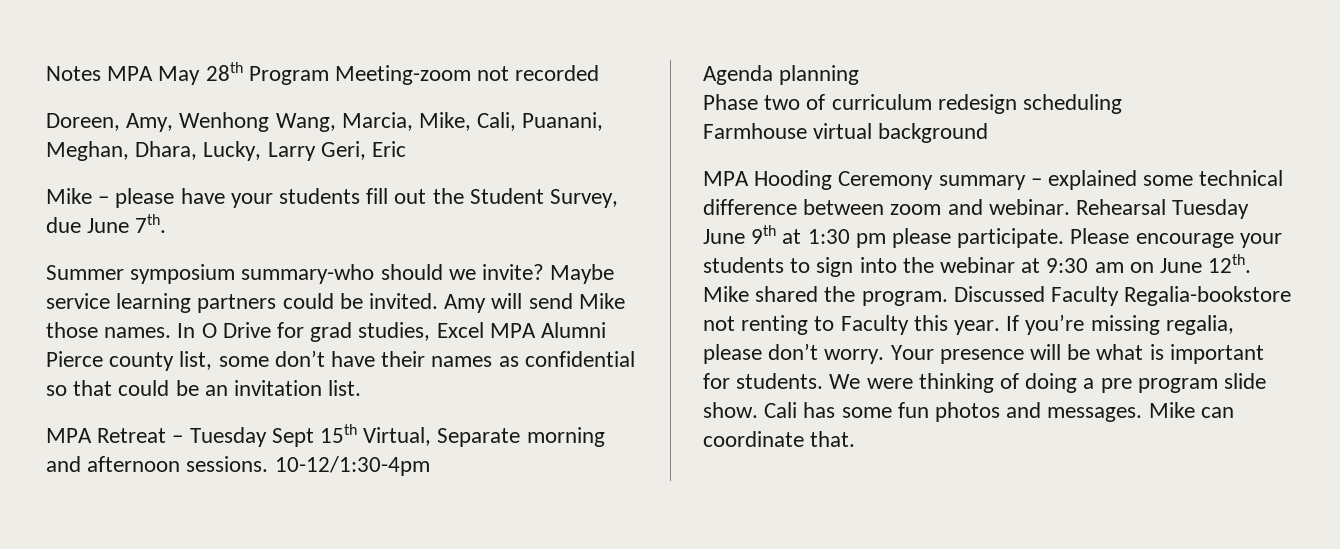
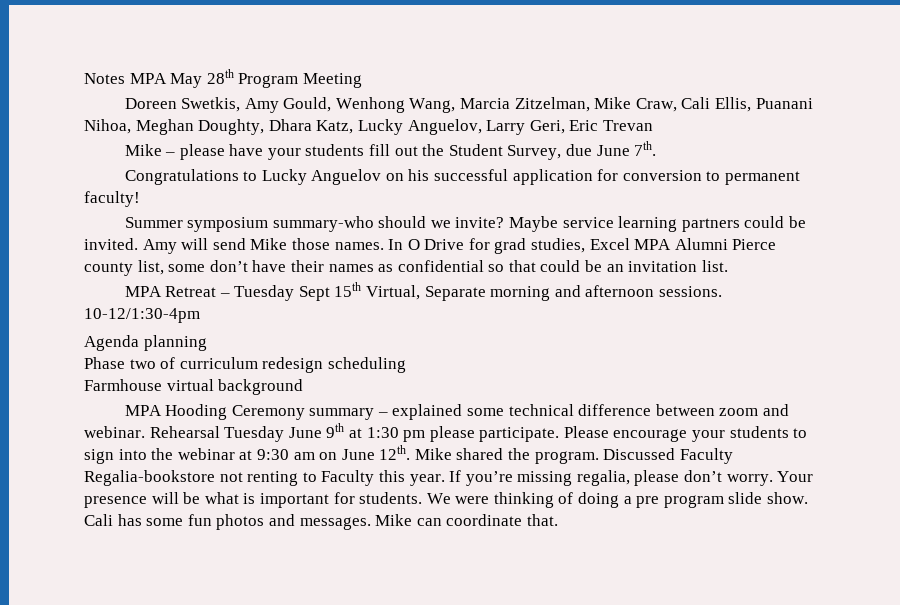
[335,65,600,85] [46,112,604,132] [46,141,262,161] Meeting-zoom not recorded // Doreen, Amy, Wenhong Wang, Marcia, Mike, Cali, Puanani, Meghan, Dhara, Lucky, -> [302,73,362,88] [124,97,813,113] [84,119,482,135] Meeting // Doreen Swetkis, Amy Gould, Wenhong Wang, Marcia Zitzelman, Mike Craw, Cali Ellis, Puanani Nihoa, Meghan Doughty, Dhara Katz, Lucky Anguelov,
(407, 149) none -> [602,120,653,131] Trevan
(167, 223) none -> [124,169,800,185] [84,191,140,207] // Congratulations to Lucky Anguelov on his successful application for conversion to permanent faculty!

